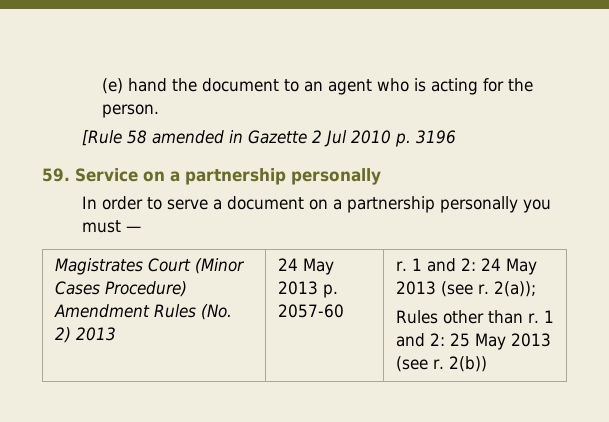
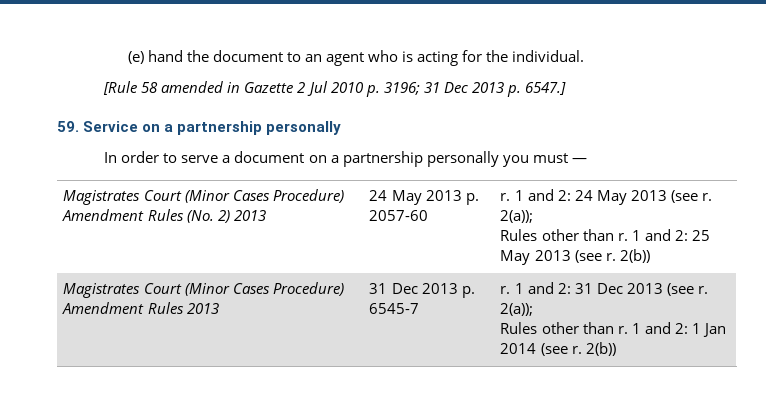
[101,104,159,118] person. -> [512,50,585,62] individual.
[415,130,456,144] 3196 -> [383,82,566,97] 3196; 31 Dec 2013 p. 6547.]
(487, 364) none -> [63,282,344,298] [62,302,219,314] [369,283,475,298] [369,303,420,314] [500,282,708,296] [500,303,534,316] [500,322,726,337] [500,342,616,356] // Magistrates Court (Minor Cases Procedure) Amendment Rules 2013 | 31 Dec 2013 p. 6545-7 | r. 1 and 2: 31 Dec 2013 (see r. 2(a)); // Rules other than r. 1 and 2: 1 Jan 2014 (see r. 2(b))

